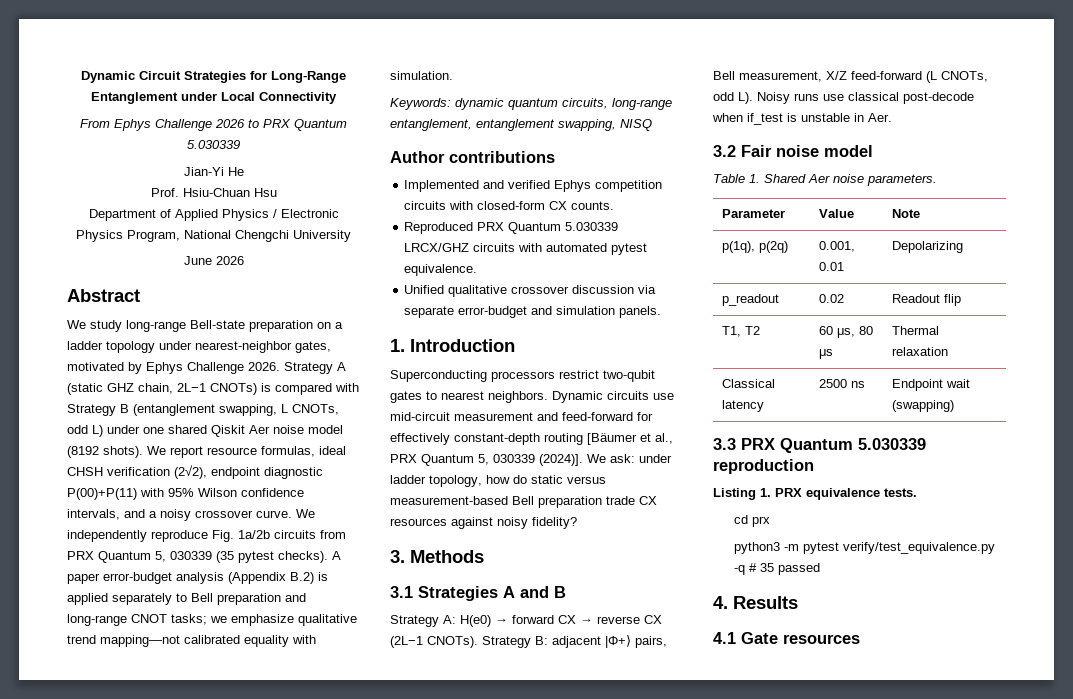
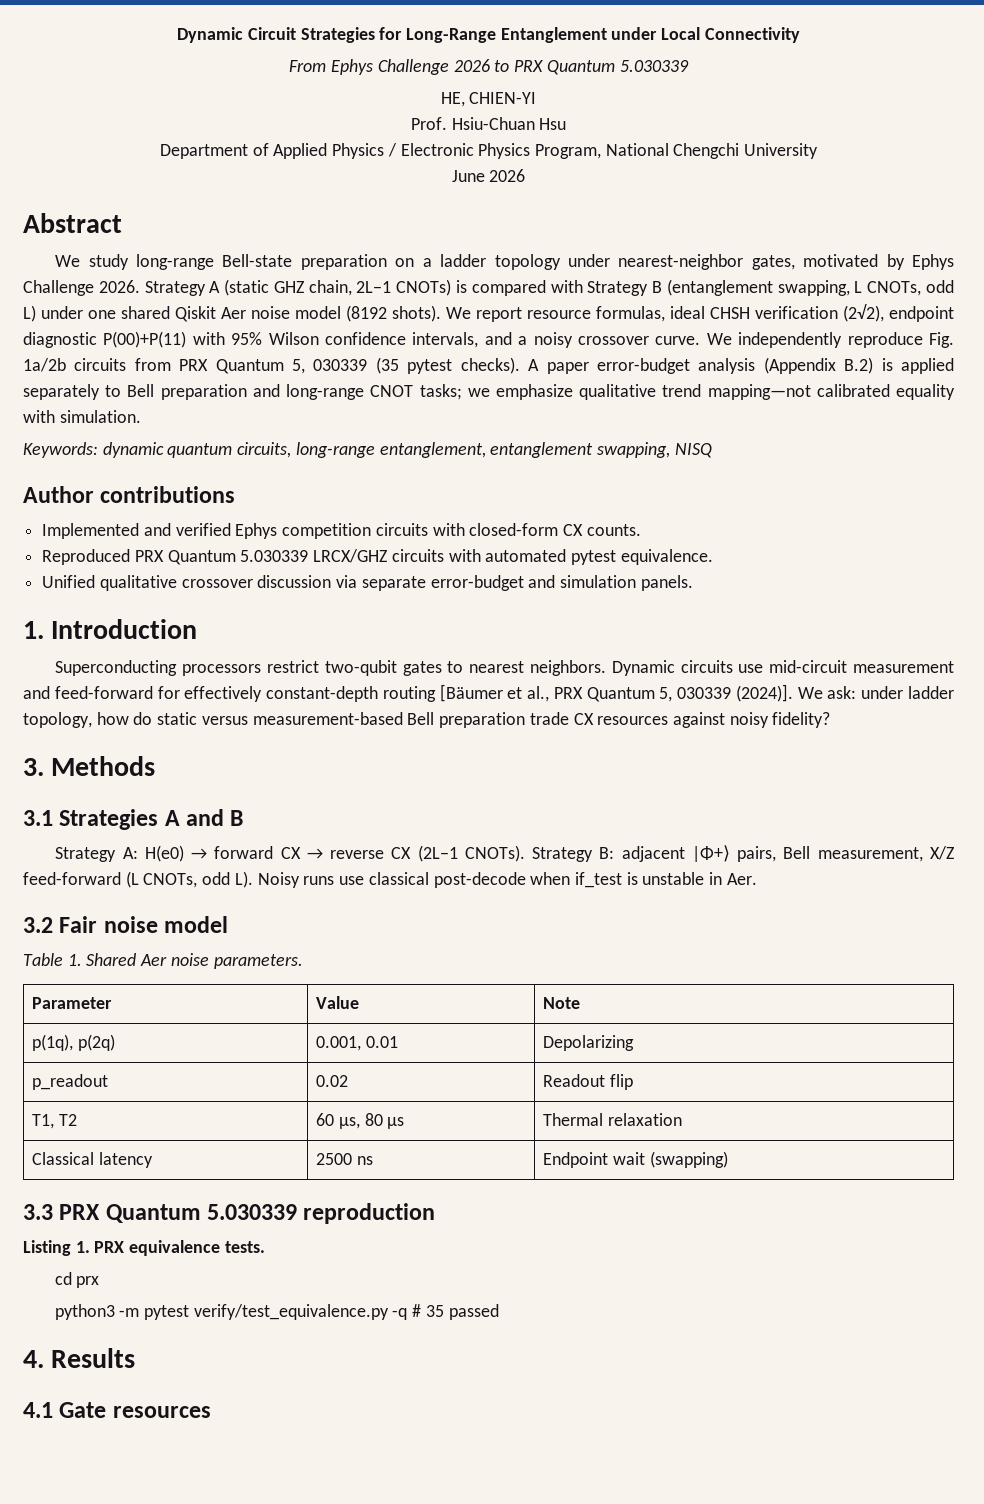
[183,167,244,176] Jian-Yi He -> [440,92,537,107] HE, CHIEN-YI

